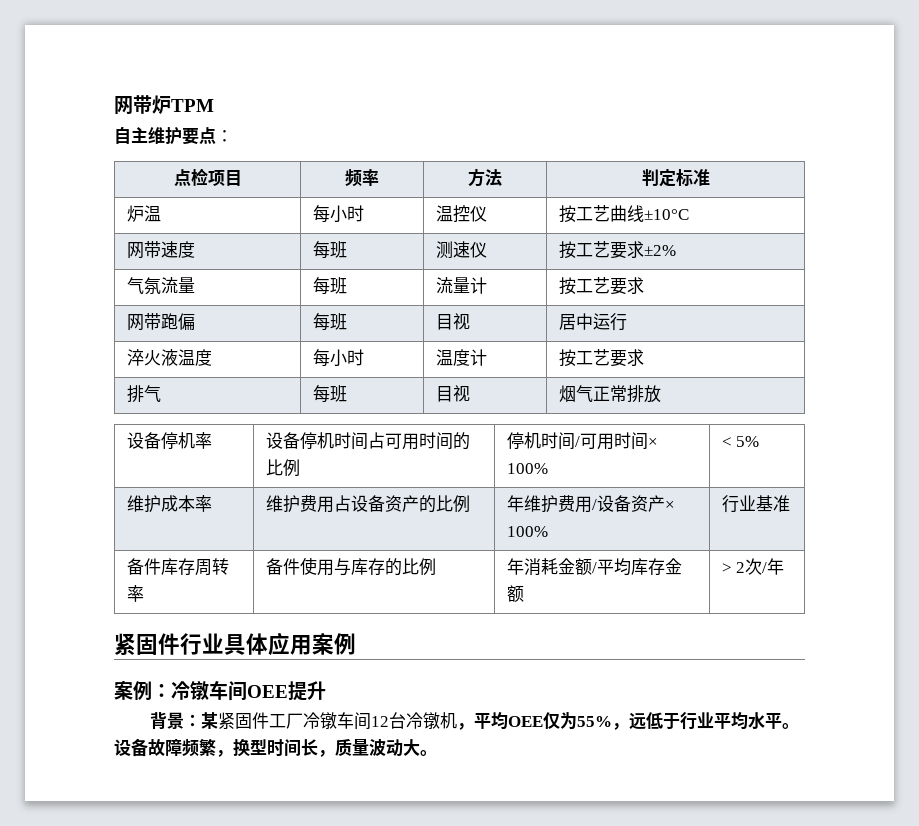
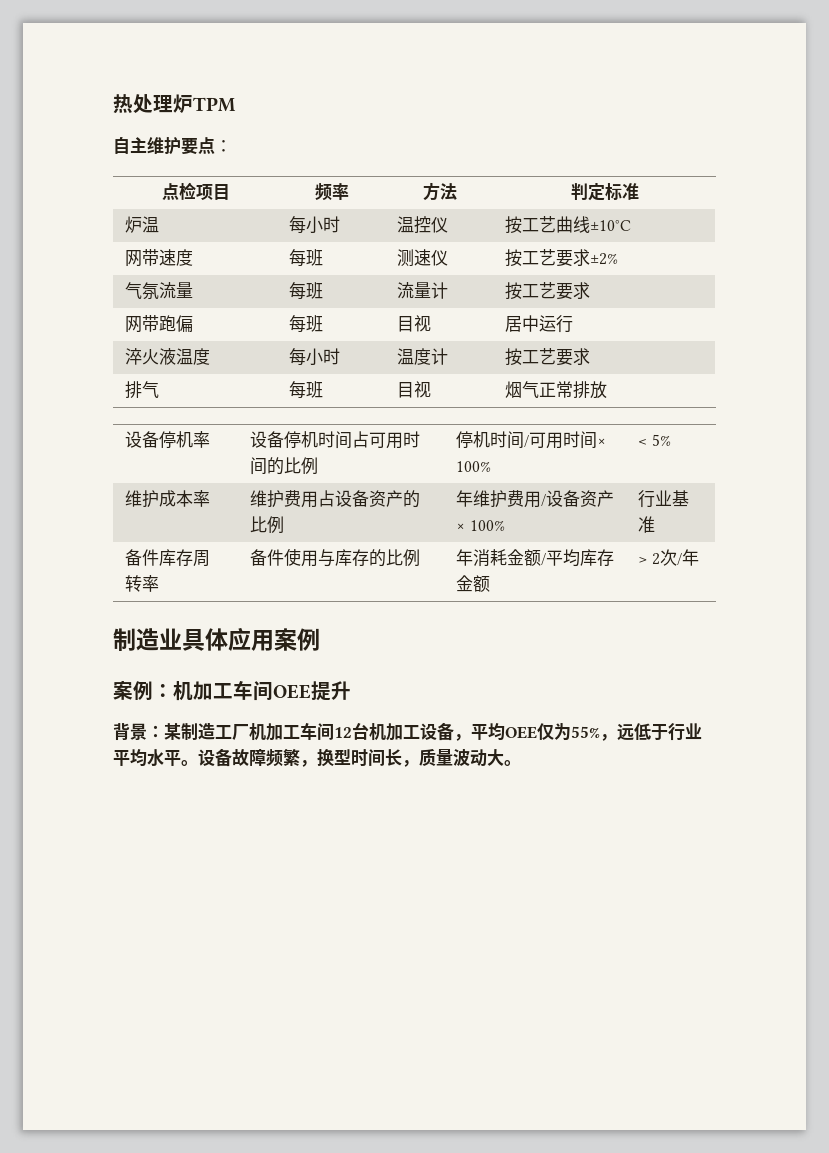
[114,95,152,115] 网带 -> [113,94,173,114] 热处理
[114,633,202,655] 紧固件行 -> [113,628,159,651] 制造
[171,681,209,700] 冷镦 -> [173,681,233,701] 机加工
[217,712,457,730] 紧固件工厂冷镦车间12台冷镦机 -> [181,722,454,741] 制造工厂机加工车间12台机加工设备

